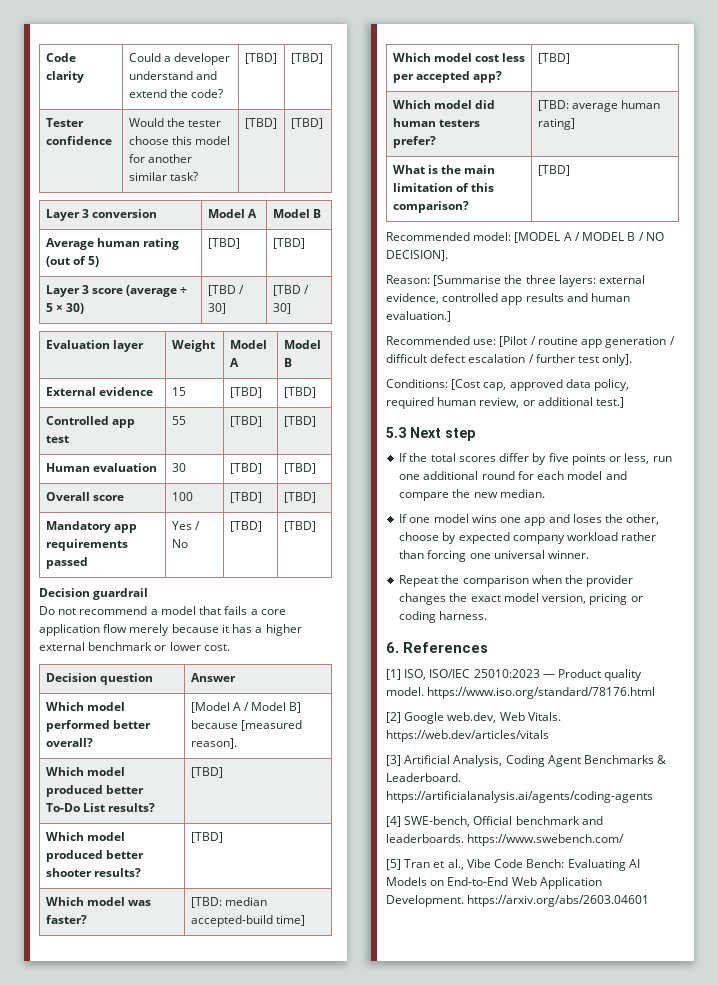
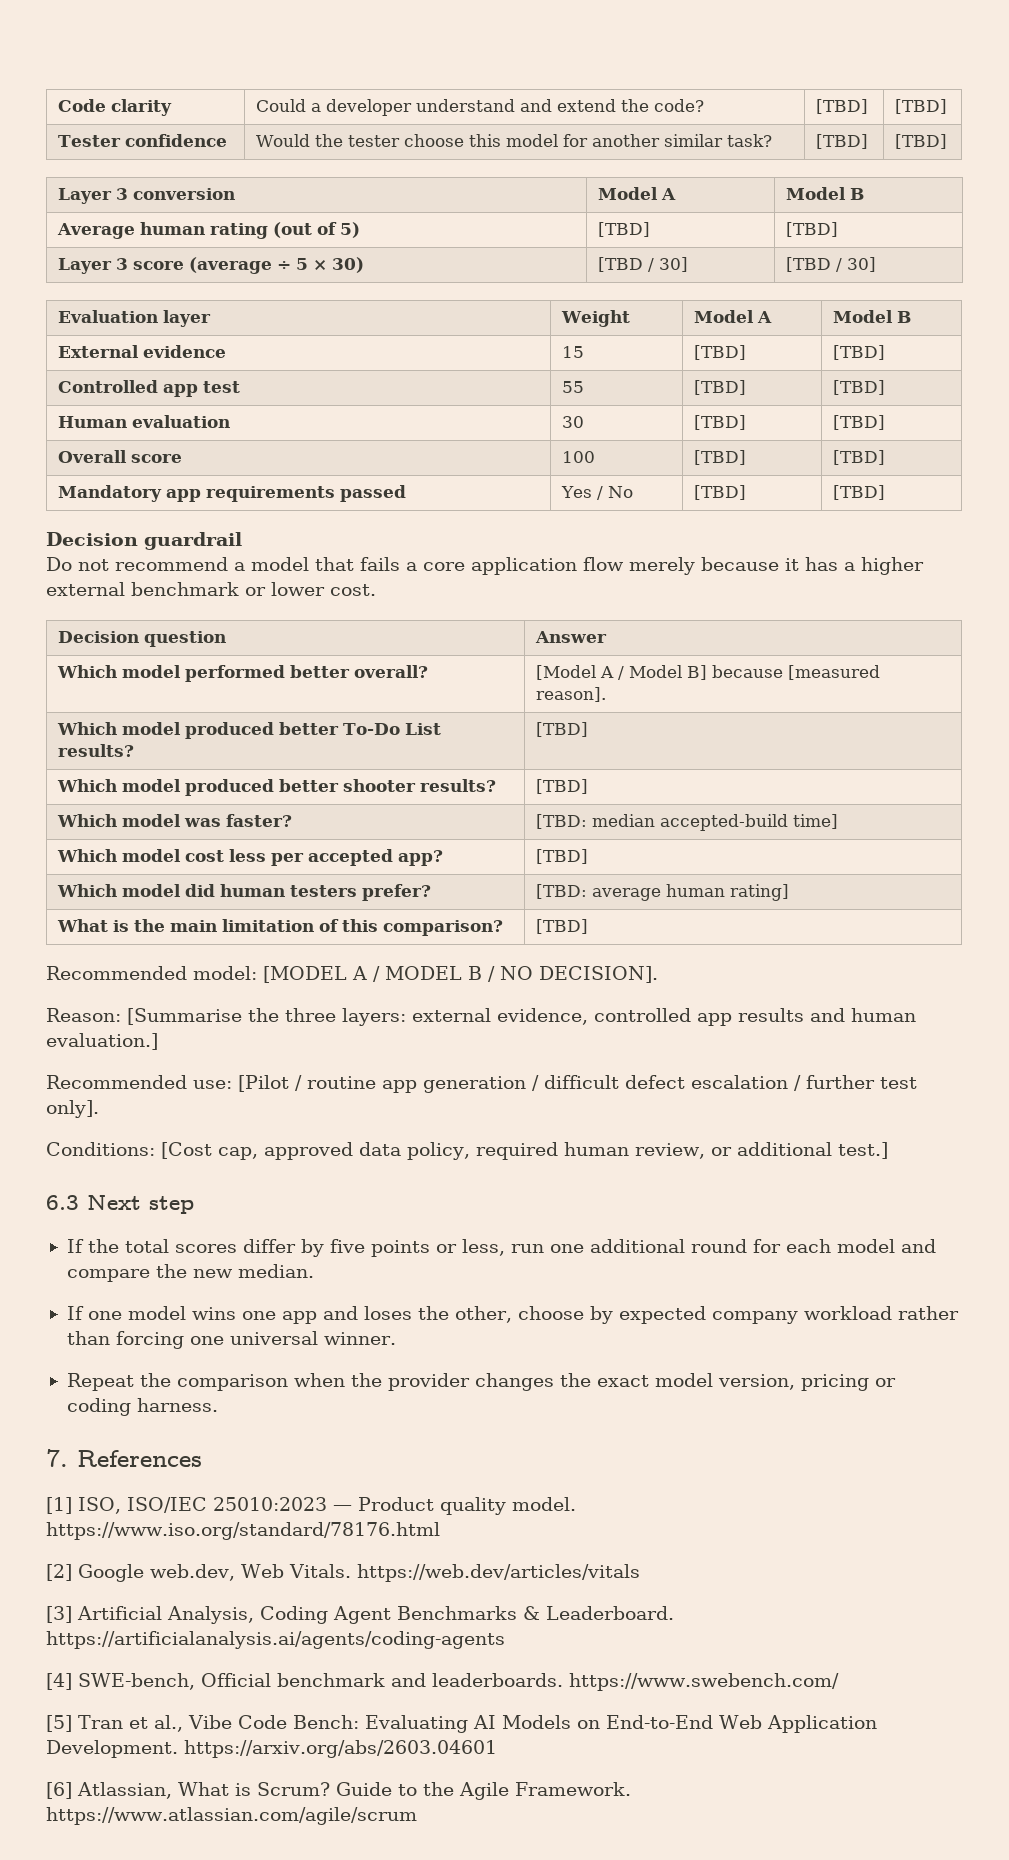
[386,427,406,438] 5.3 -> [46,1195,79,1210] 6.3
[386,642,399,653] 6. -> [46,1449,68,1467] 7.
(650, 901) none -> [46,1782,631,1800] [46,1807,417,1825] // [6] Atlassian, What is Scrum? Guide to the Agile Framework. https://www.atlassian.com/agile/scrum

